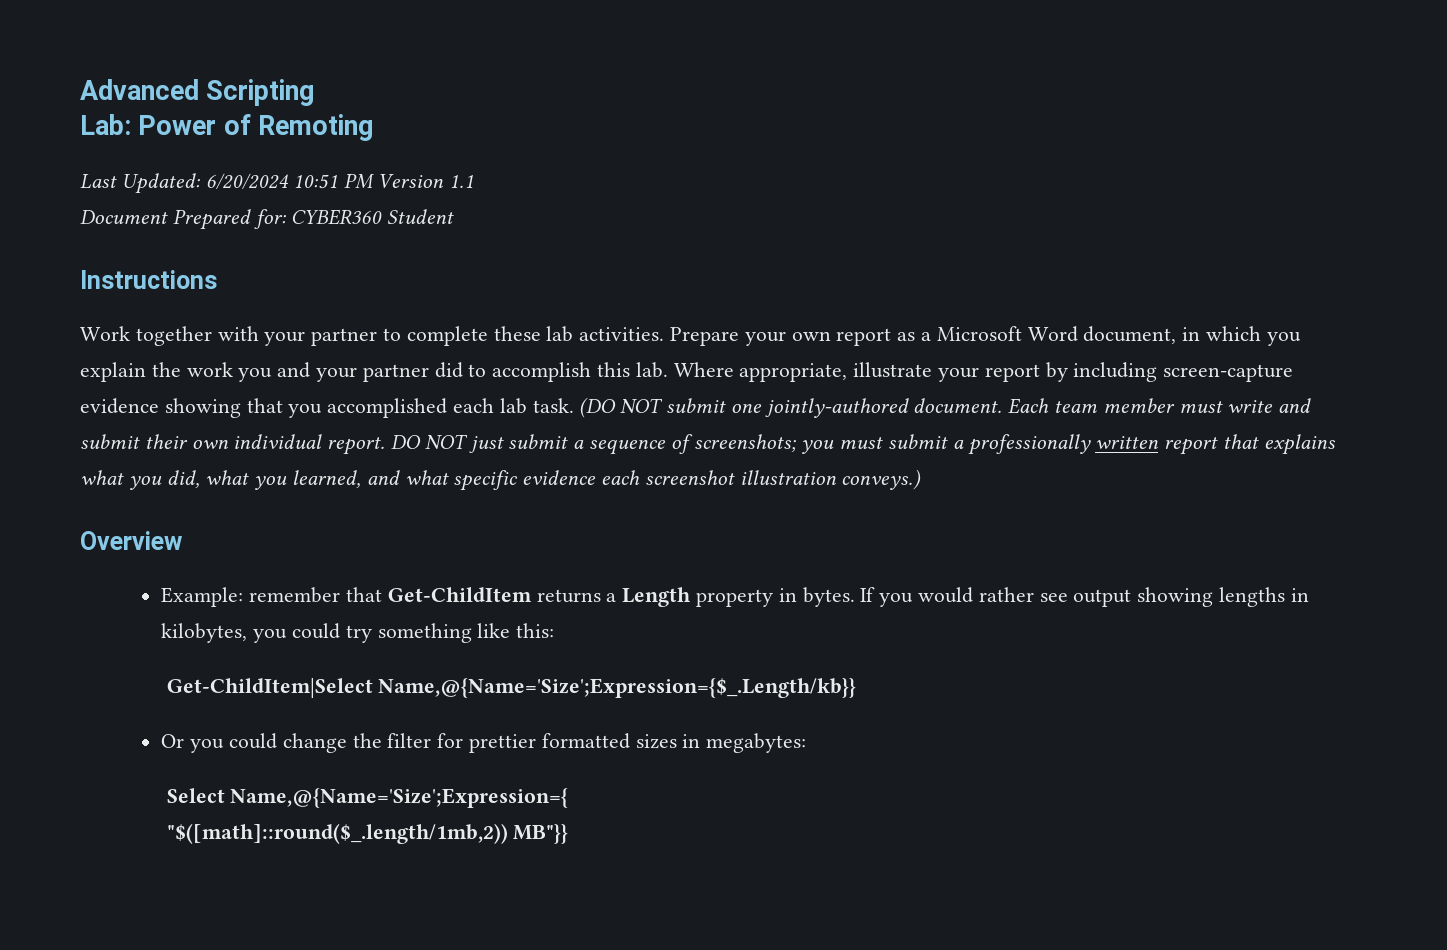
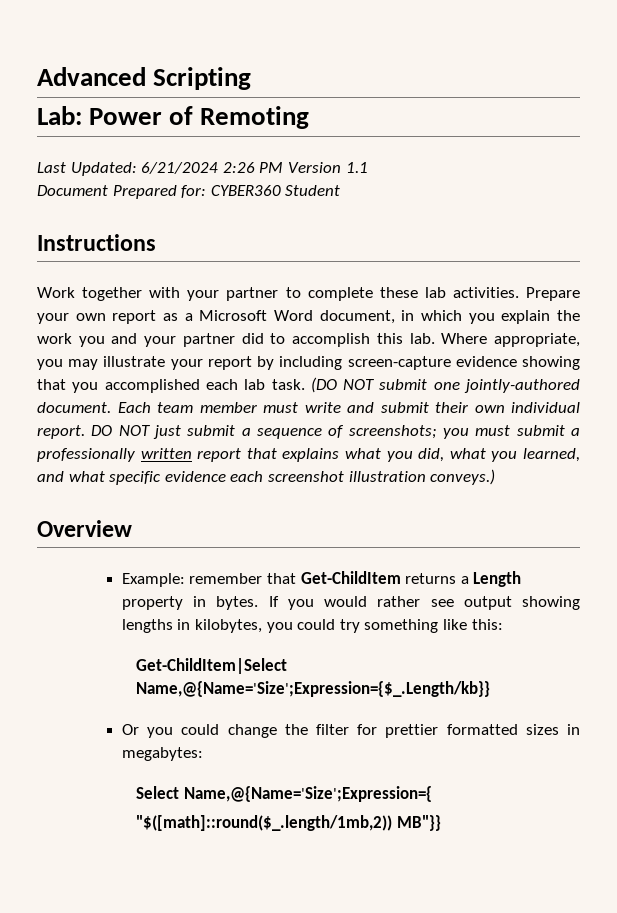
[205,173,339,189] 6/20/2024 10:51 -> [141,162,255,174] 6/21/2024 2:26
(848, 372) none -> [37,359,99,370] you may

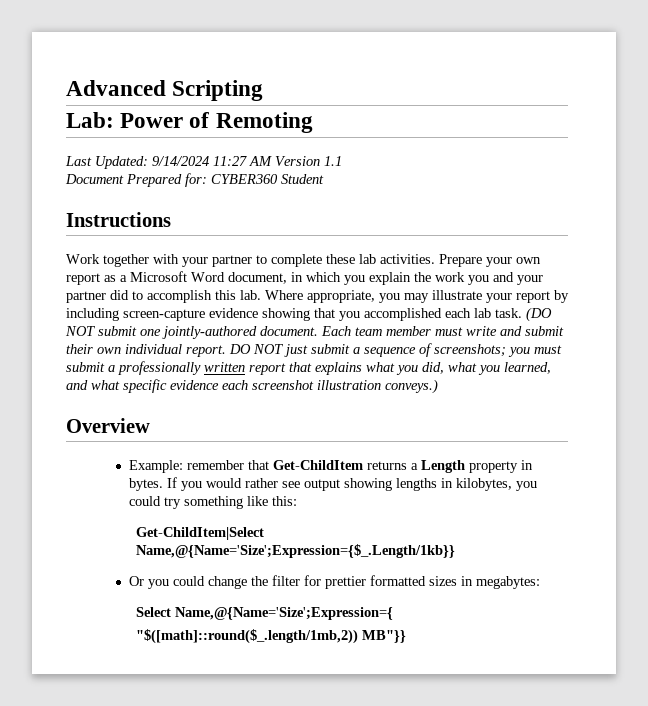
[141,162,284,174] 6/21/2024 2:26 PM -> [152,156,272,166] 9/14/2024 11:27 AM
[136,681,491,697] Name,@{Name='Size';Expression={$_.Length/kb}} -> [135,544,455,558] Name,@{Name='Size';Expression={$_.Length/1kb}}

